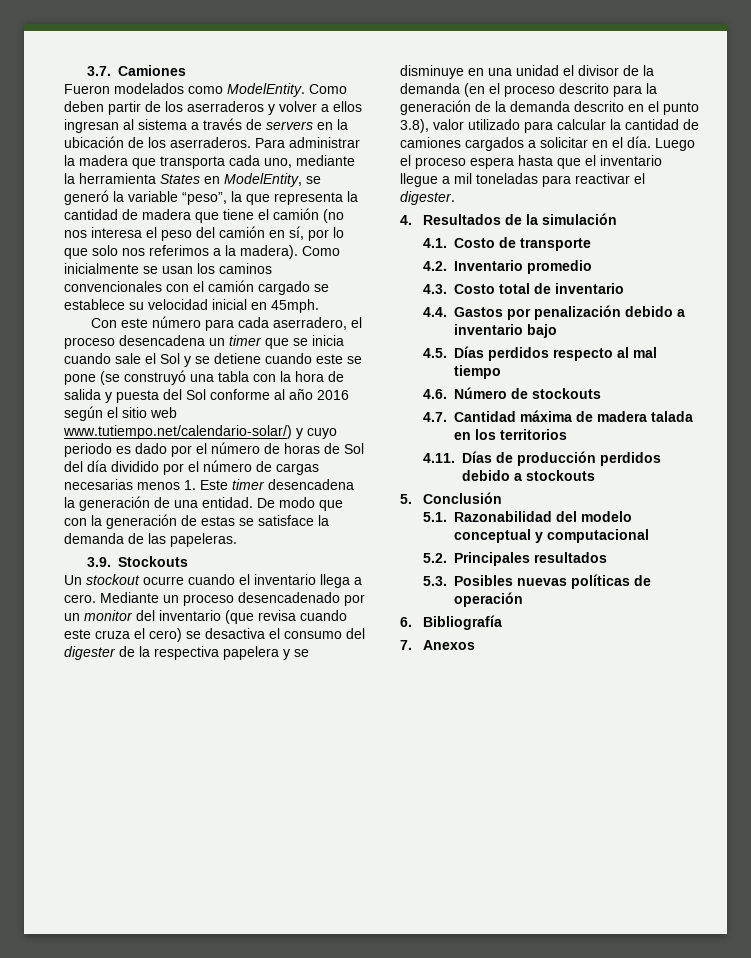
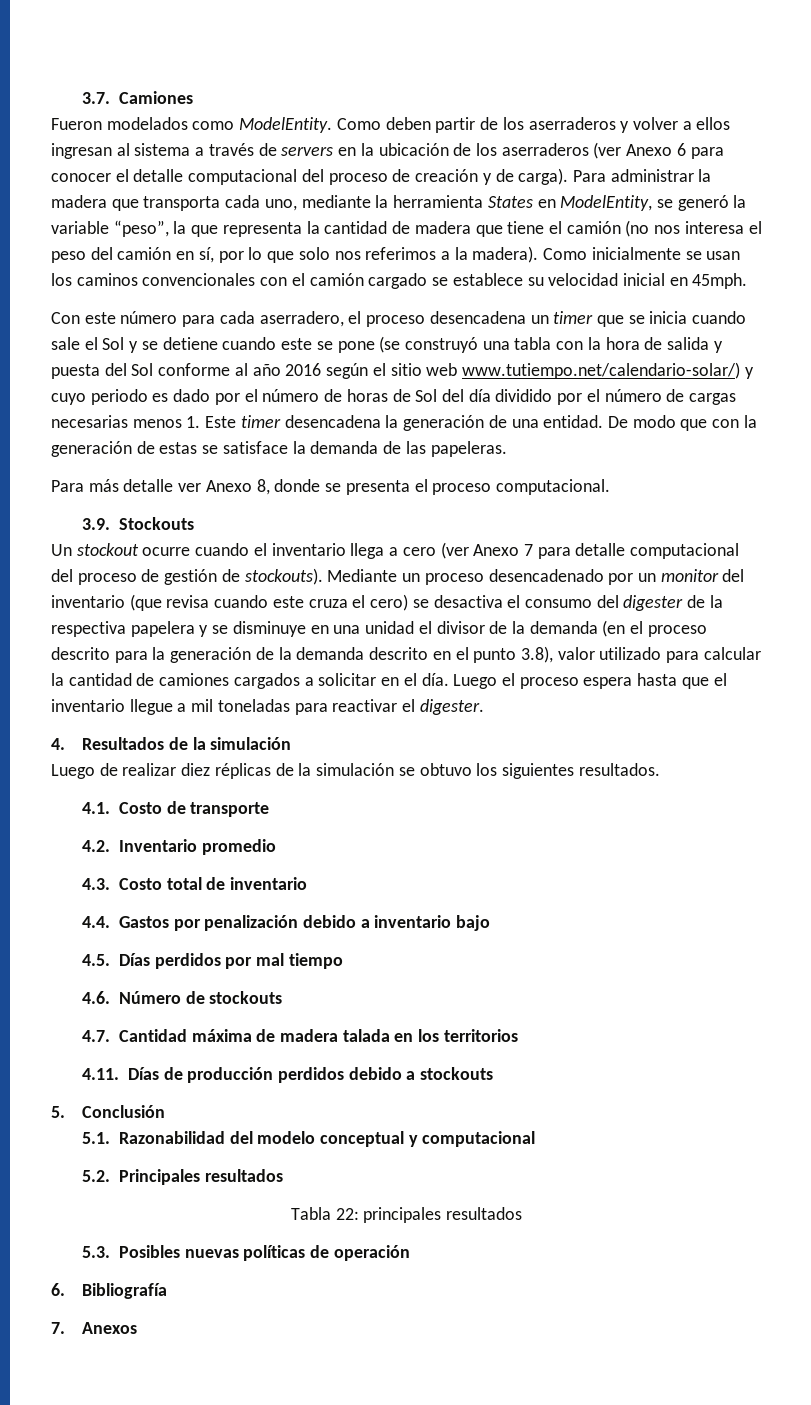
[170,137,251,148] aserraderos. -> [501,142,724,159] [51,168,569,185] aserraderos (ver Anexo 6 para conocer el detalle computacional del proceso de creación y de carga).
(237, 540) none -> [51,479,610,495] // Para más detalle ver Anexo 8, donde se presenta el proceso computacional.
[64,594,96,603] cero. -> [402,542,740,559] [51,568,323,585] cero (ver Anexo 7 para detalle computacional del proceso de gestión de stockouts).
(617, 219) none -> [51,763,660,779] // Luego de realizar diez réplicas de la simulación se obtuvo los siguientes resultados.
[552,347,629,361] respecto al -> [225,957,253,969] por
(607, 557) none -> [290,1207,523,1223] // Tabla 22: principales resultados

